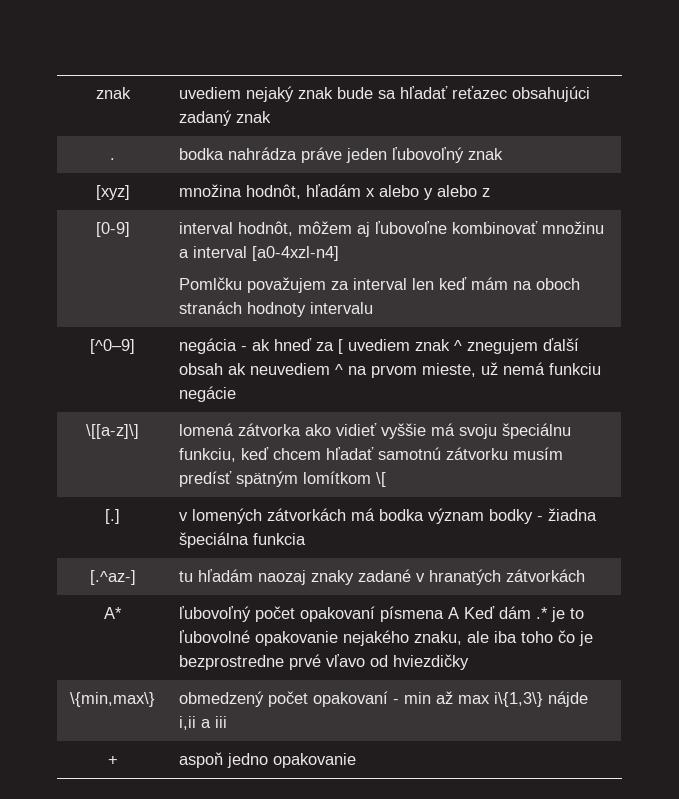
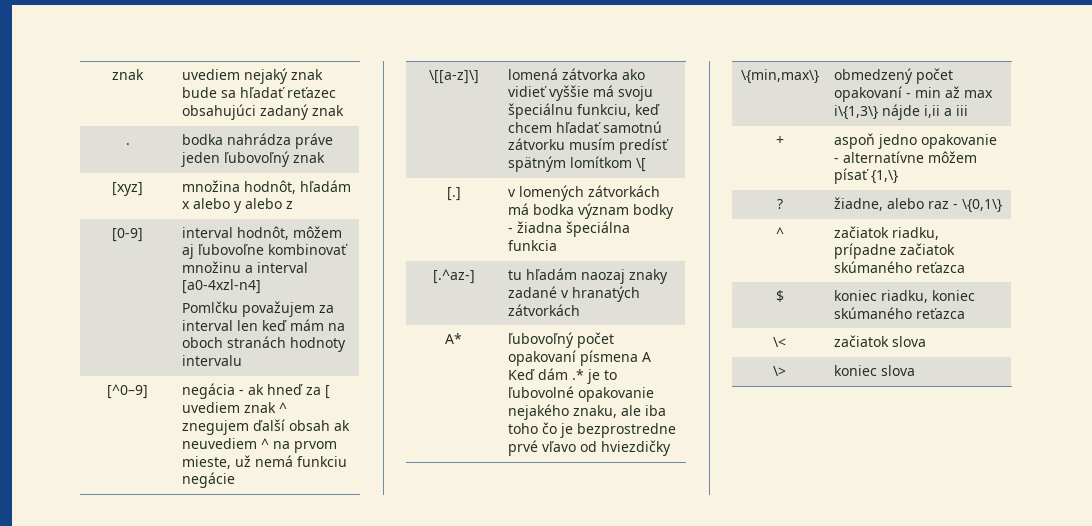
(357, 760) none -> [833,151,977,163] [833,168,898,184] [776,199,783,209] [833,197,1002,213] [775,227,784,238] [833,226,939,240] [833,243,955,259] [833,261,965,273] [775,290,784,302] [833,290,975,303] [833,307,965,319] [773,337,786,347] [833,335,926,347] [773,366,786,376] [833,365,915,376] - alternatívne môžem písať {1,\} // ? | žiadne, alebo raz - \{0,1\} // ^ | začiatok riadku, prípadne začiatok skúmaného reťazca // $ | koniec riadku, koniec skúmaného reťazca // \< | začiatok slova // \> | koniec slova

